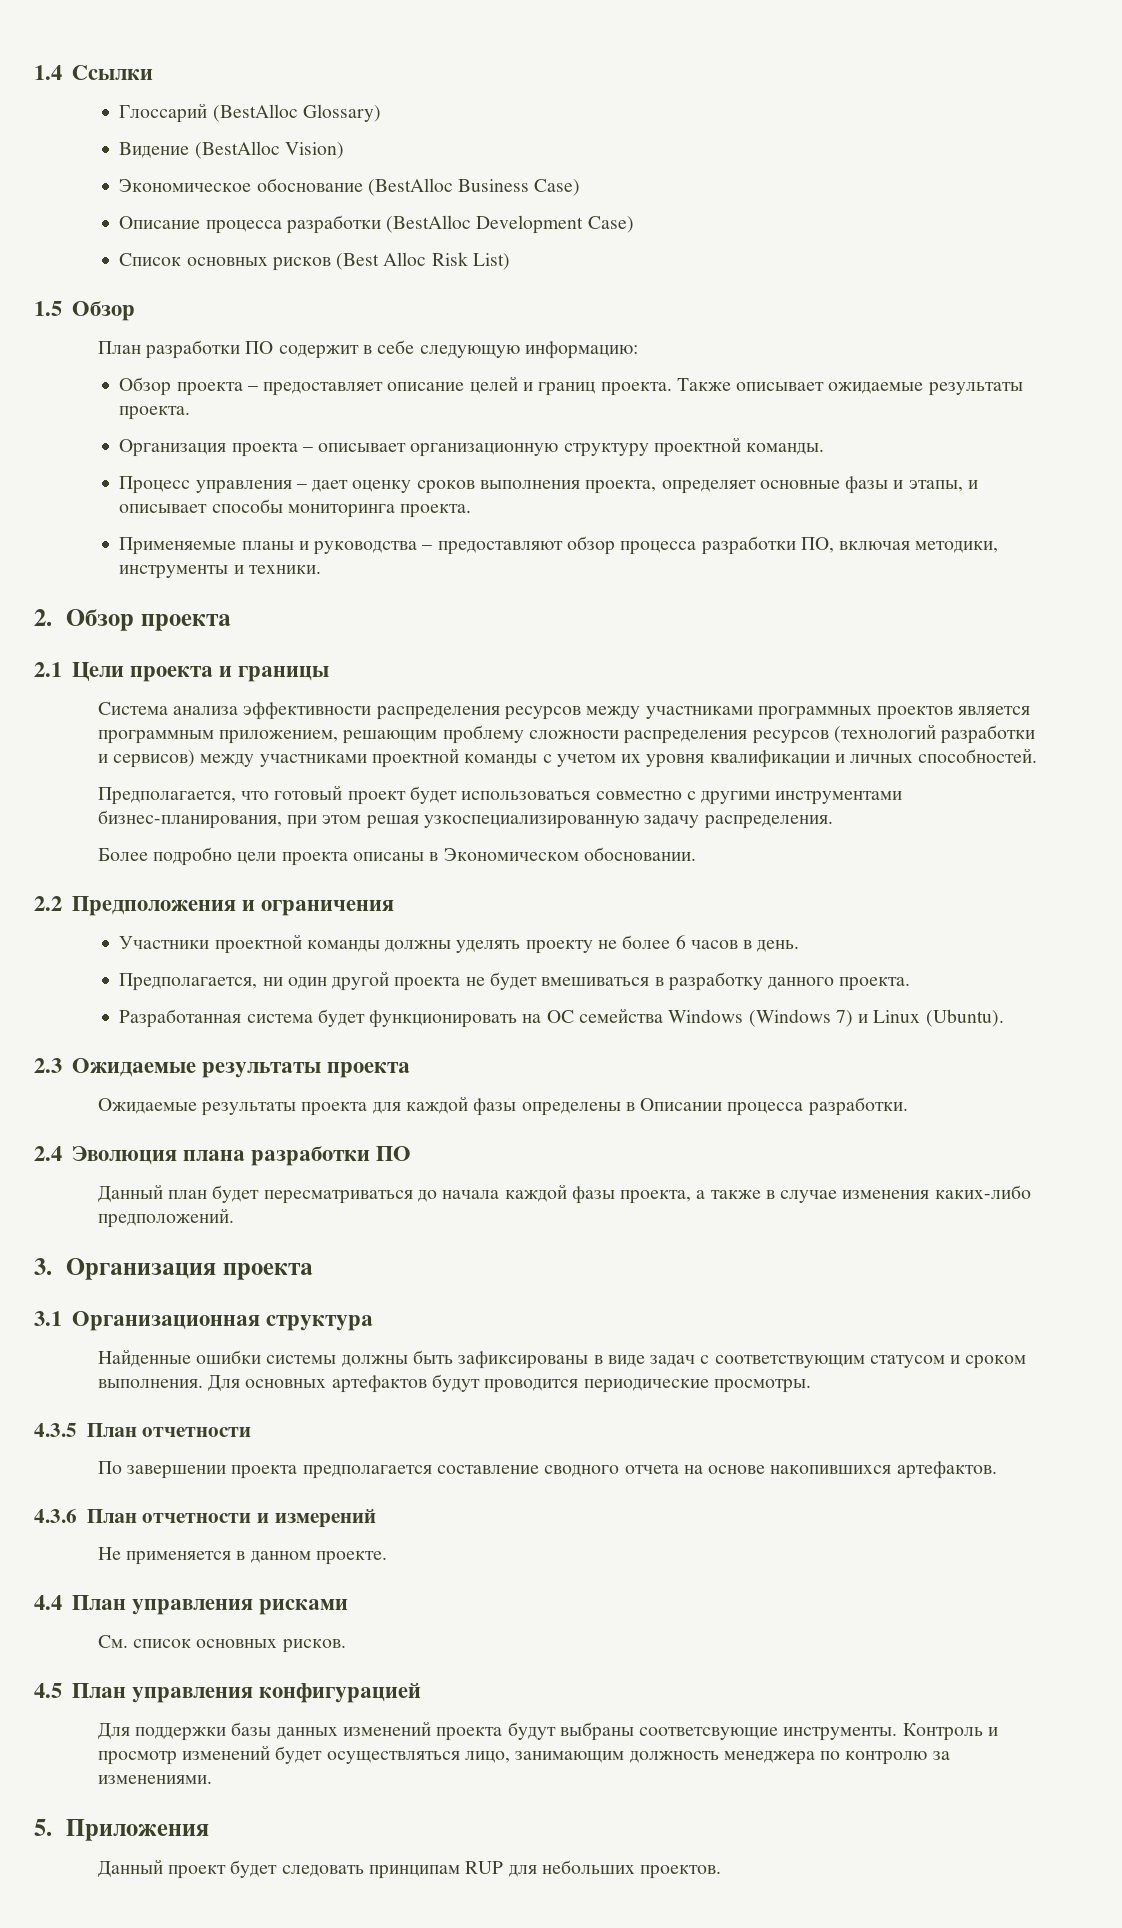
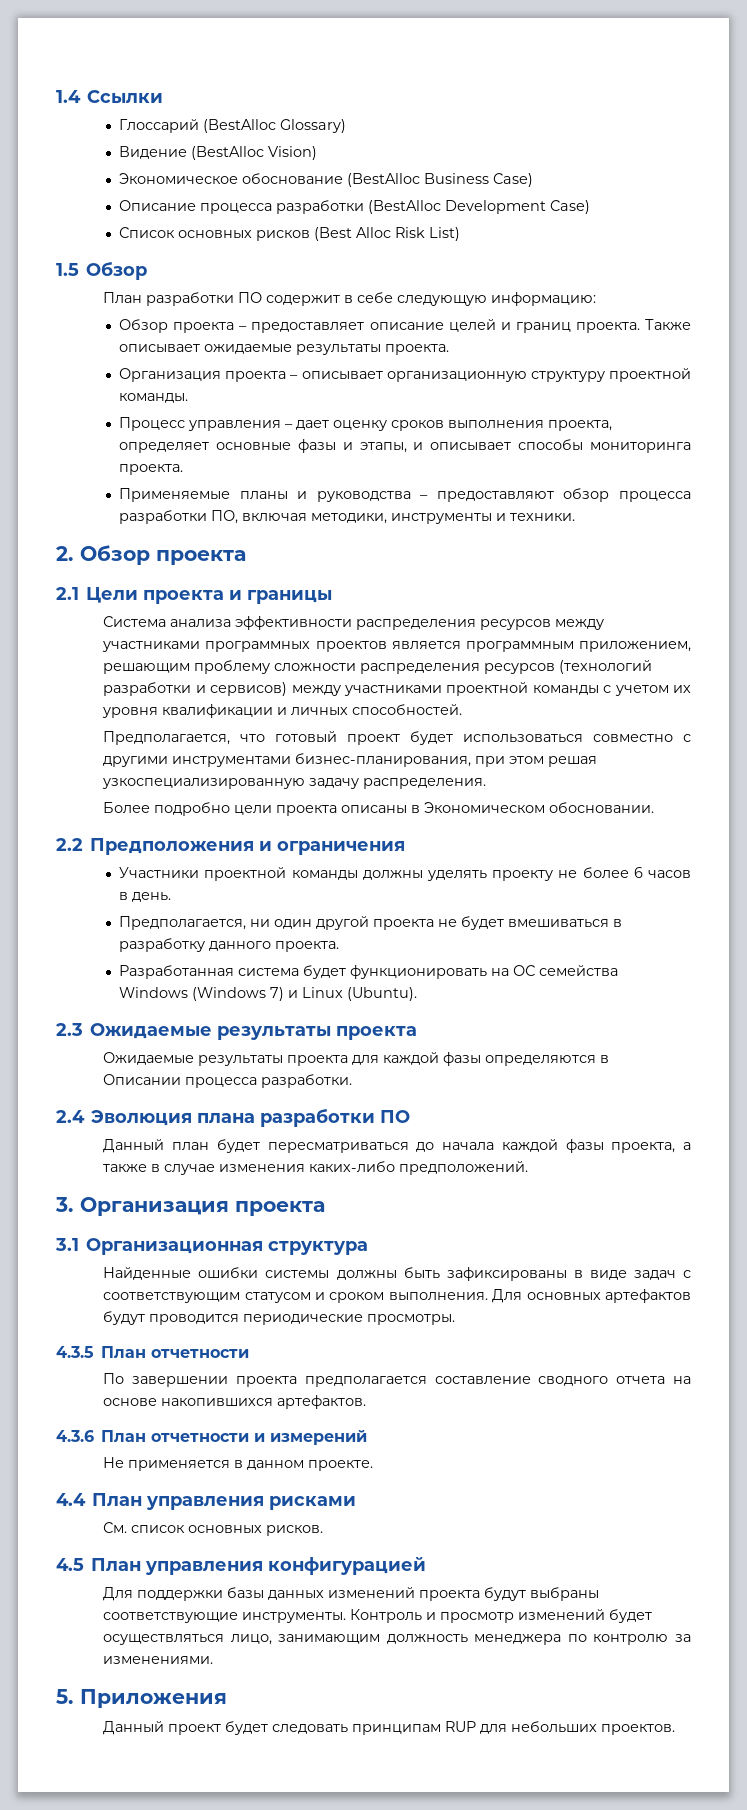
[521,1102,621,1116] определены -> [485,1055,597,1066] определяются
[639,1727,779,1740] соответсвующие -> [103,1612,239,1623] соответствующие

